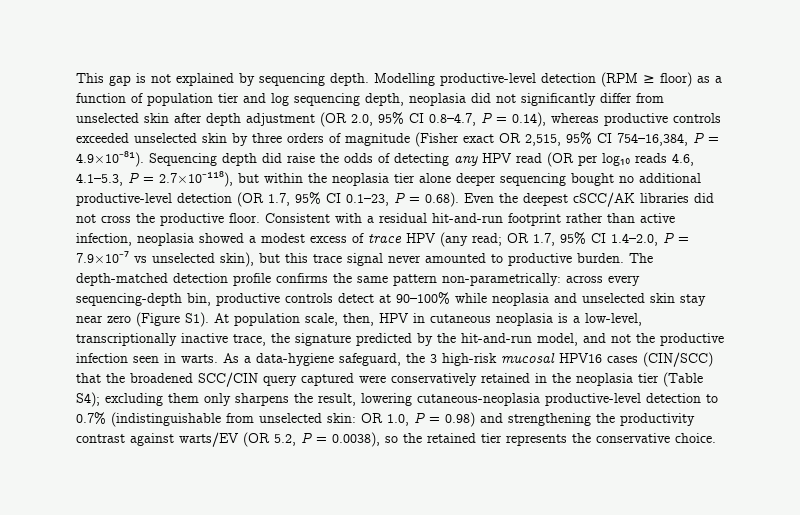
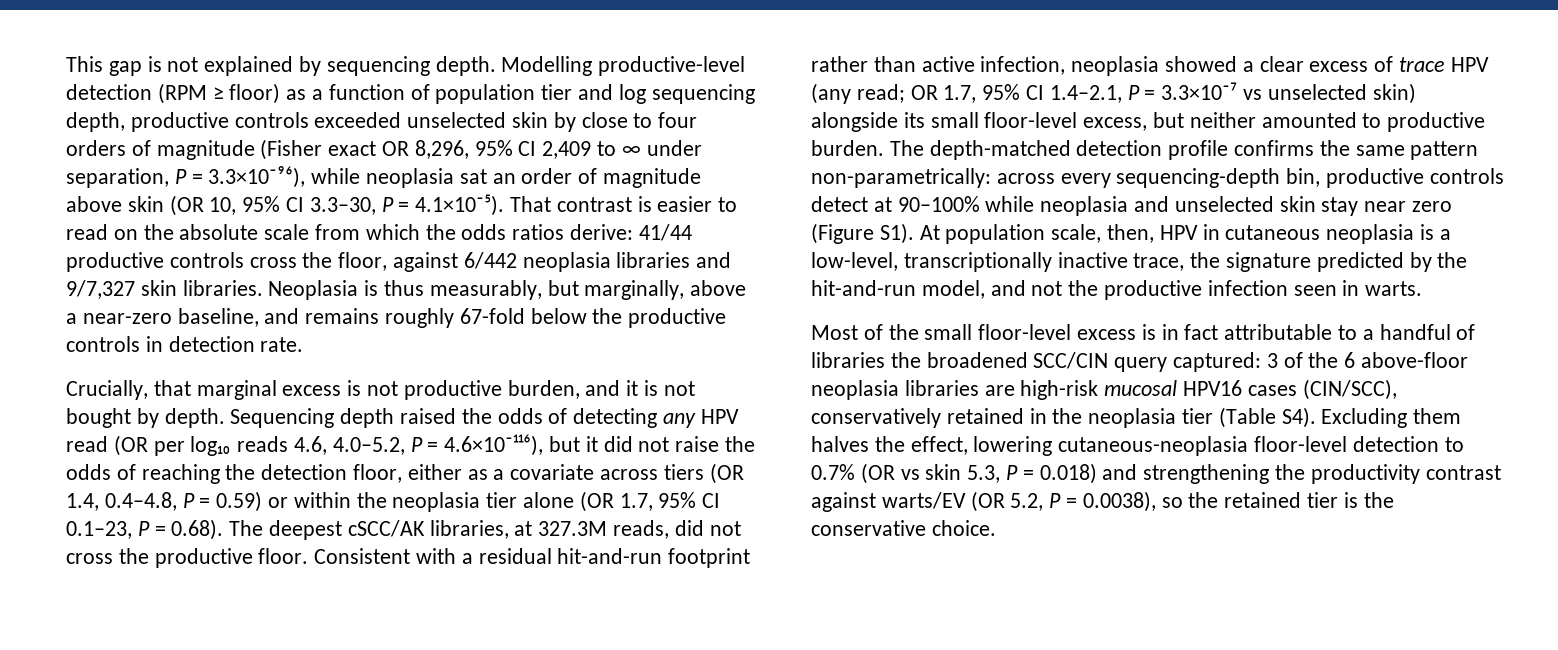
[409,93,664,106] [76,112,599,127] neoplasia did not significantly differ from unselected skin after depth adjustment (OR 2.0, 95% CI 0.8–4.7, P = 0.14), whereas -> (125, 122) none
[252,133,282,143] three -> [581,112,698,128] close to four
[525,132,719,146] [76,151,315,167] 2,515, 95% CI 754–16,384, P = 4.9×10⁻⁸¹). Sequencing depth did raise -> [414,140,702,159] [66,166,702,188] [66,194,738,216] [66,224,692,241] [66,252,732,272] [66,280,747,300] [66,308,727,328] [66,336,304,352] [66,380,695,400] [66,408,457,428] 8,296, 95% CI 2,409 to ∞ under separation, P = 3.3×10⁻⁹⁶), while neoplasia sat an order of magnitude above skin (OR 10, 95% CI 3.3–30, P = 4.1×10⁻⁵). That contrast is easier to read on the absolute scale from which the odds ratios derive: 41/44 productive controls cross the floor, against 6/442 neoplasia libraries and 9/7,327 skin libraries. Neoplasia is thus measurably, but marginally, above a near-zero baseline, and remains roughly 67-fold below the productive controls in detection rate. // Crucially, that marginal excess is not productive burden, and it is not bought by depth. Sequencing depth raised
[76,171,259,187] 4.1–5.3, P = 2.7×10⁻¹¹⁸), but -> [332,434,756,456] [66,463,744,484] [66,491,289,512] 4.0–5.2, P = 4.6×10⁻¹¹⁶), but it did not raise the odds of reaching the detection floor, either as a covariate across tiers (OR 1.4, 0.4–4.8, P = 0.59) or
[456,173,701,186] [76,193,232,206] deeper sequencing bought no additional productive-level detection -> (575, 500) none
[464,192,689,207] Even the deepest cSCC/AK libraries -> [229,520,670,540] The deepest cSCC/AK libraries, at 327.3M reads,
[261,233,305,243] modest -> [1259,56,1304,72] clear
[611,232,689,246] [76,251,129,263] 1.4–2.0, P = 7.9×10⁻⁷ -> [1049,82,1238,103] 1.4–2.1, P = 3.3×10⁻⁷
[220,252,421,267] skin), but this trace signal never -> [1372,83,1416,104] [811,112,1256,132] skin) alongside its small floor-level excess, but neither
[223,352,713,367] [76,372,386,387] As a data-hygiene safeguard, the 3 high-risk mucosal HPV16 cases (CIN/SCC) that the broadened SCC/CIN query captured were -> [811,324,1476,340] [811,352,1469,372] [811,379,1397,400] // Most of the small floor-level excess is in fact attributable to a handful of libraries the broadened SCC/CIN query captured: 3 of the 6 above-floor neoplasia libraries are high-risk mucosal HPV16 cases (CIN/SCC),
[76,392,356,407] S4); excluding them only sharpens the result, -> [1281,407,1462,428] [811,436,968,455] S4). Excluding them halves the effect,
[545,393,641,406] productive-level -> [1254,436,1348,452] floor-level
[111,412,475,427] (indistinguishable from unselected skin: OR 1.0, P = 0.98) -> [860,463,1097,484] (OR vs skin 5.3, P = 0.018)
[506,434,567,446] represents -> [1343,492,1358,508] is

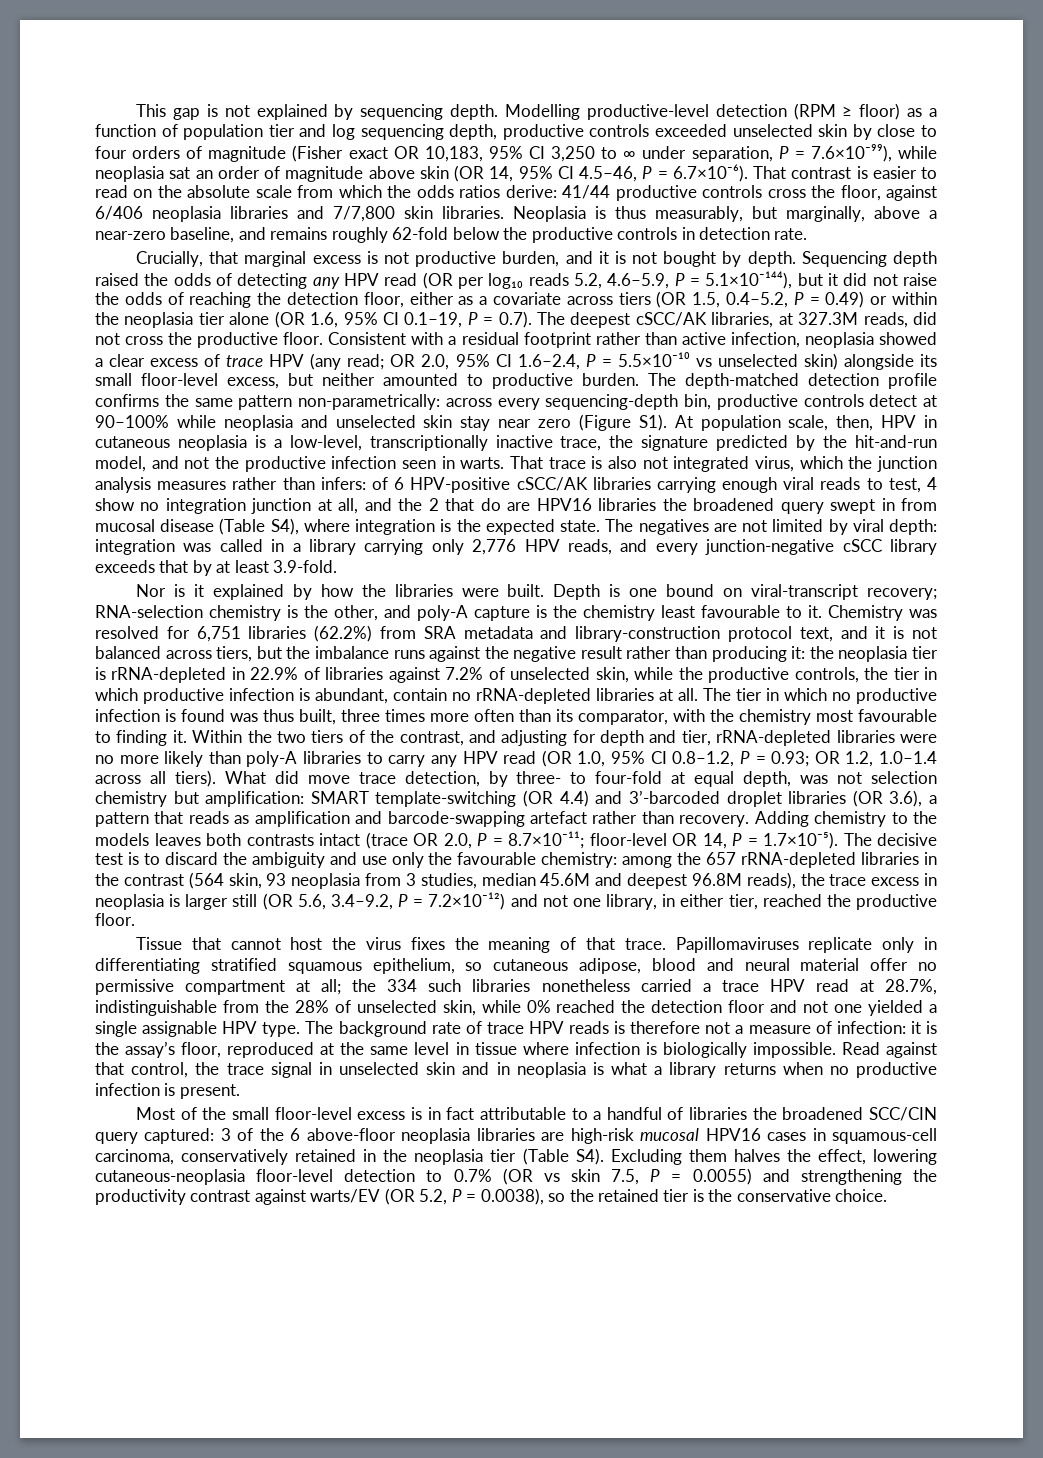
[414,140,592,159] 8,296, 95% CI 2,409 -> [424,146,596,162] 10,183, 95% CI 3,250
[208,166,306,188] 3.3×10⁻⁹⁶), -> [810,144,892,162] 7.6×10⁻⁹⁹),
[209,194,505,216] 10, 95% CI 3.3–30, P = 4.1×10⁻⁵). -> [489,164,748,182] 14, 95% CI 4.5–46, P = 6.7×10⁻⁶).
[463,252,517,269] 6/442 -> [95,206,143,220] 6/406
[66,280,135,299] 9/7,327 -> [333,206,395,222] 7/7,800
[459,308,525,324] 67-fold -> [392,227,449,240] 62-fold
[294,434,544,456] 4.6, 4.0–5.2, P = 4.6×10⁻¹¹⁶), -> [574,271,793,289] 5.2, 4.6–5.9, P = 5.1×10⁻¹⁴⁴),
[66,491,263,512] 1.4, 0.4–4.8, P = 0.59) -> [692,291,865,308] 1.5, 0.4–5.2, P = 0.49)
[619,492,721,511] [66,519,224,540] 1.7, 95% CI 0.1–23, P = 0.68). -> [310,311,532,328] 1.6, 95% CI 0.1–19, P = 0.7).
[557,548,663,564] hit-and-run -> (519, 338) none
[943,82,1238,103] 1.7, 95% CI 1.4–2.1, P = 3.3×10⁻⁷ -> [421,352,690,370] 2.0, 95% CI 1.6–2.4, P = 5.5×10⁻¹⁰
(1423, 288) none -> [510,456,937,472] [95,477,937,493] [95,498,938,514] [95,518,938,535] [95,539,937,555] [95,560,338,576] [136,584,938,600] [95,605,937,621] [95,625,937,642] [95,646,939,662] [95,667,938,683] [95,688,937,704] [95,709,937,725] [95,730,938,746] [95,750,937,767] [95,770,938,787] [95,790,938,807] [95,811,938,827] [95,831,937,849] [95,852,938,868] [95,872,938,889] [95,892,937,910] [95,913,135,926] [136,937,937,953] [95,958,938,974] [95,979,938,995] [95,1000,938,1016] [95,1021,937,1037] [95,1041,937,1058] [95,1062,937,1078] [95,1083,240,1099] That trace is also not integrated virus, which the junction analysis measures rather than infers: of 6 HPV-positive cSCC/AK libraries carrying enough viral reads to test, 4 show no integration junction at all, and the 2 that do are HPV16 libraries the broadened query swept in from mucosal disease (Table S4), where integration is the expected state. The negatives are not limited by viral depth: integration was called in a library carrying only 2,776 HPV reads, and every junction-negative cSCC library exceeds that by at least 3.9-fold. // Nor is it explained by how the libraries were built. Depth is one bound on viral-transcript recovery; RNA-selection chemistry is the other, and poly-A capture is the chemistry least favourable to it. Chemistry was resolved for 6,751 libraries (62.2%) from SRA metadata and library-construction protocol text, and it is not balanced across tiers, but the imbalance runs against the negative result rather than producing it: the neoplasia tier is rRNA-depleted in 22.9% of libraries against 7.2% of unselected skin, while the productive controls, the tier in which productive infection is abundant, contain no rRNA-depleted libraries at all. The tier in which no productive infection is found was thus built, three times more often than its comparator, with the chemistry most favourable to finding it. Within the two tiers of the contrast, and adjusting for depth and tier, rRNA-depleted libraries were no more likely than poly-A libraries to carry any HPV read (OR 1.0, 95% CI 0.8–1.2, P = 0.93; OR 1.2, 1.0–1.4 across all tiers). What did move trace detection, by three- to four-fold at equal depth, was not selection chemistry but amplification: SMART template-switching (OR 4.4) and 3’-barcoded droplet libraries (OR 3.6), a pattern that reads as amplification and barcode-swapping artefact rather than recovery. Adding chemistry to the models leaves both contrasts intact (trace OR 2.0, P = 8.7×10⁻¹¹; floor-level OR 14, P = 1.7×10⁻⁵). The decisive test is to discard the ambiguity and use only the favourable chemistry: among the 657 rRNA-depleted libraries in the contrast (564 skin, 93 neoplasia from 3 studies, median 45.6M and deepest 96.8M reads), the trace excess in neoplasia is larger still (OR 5.6, 3.4–9.2, P = 7.2×10⁻¹²) and not one library, in either tier, reached the productive floor. // Tissue that cannot host the virus fixes the meaning of that trace. Papillomaviruses replicate only in differentiating stratified squamous epithelium, so cutaneous adipose, blood and neural material offer no permissive compartment at all; the 334 such libraries nonetheless carried a trace HPV read at 28.7%, indistinguishable from the 28% of unselected skin, while 0% reached the detection floor and not one yielded a single assignable HPV type. The background rate of trace HPV reads is therefore not a measure of infection: it is the assay’s floor, reproduced at the same level in tissue where infection is biologically impossible. Read against that control, the trace signal in unselected skin and in neoplasia is what a library returns when no productive infection is present.
[1302,379,1397,400] (CIN/SCC), -> [812,1128,938,1144] [95,1149,174,1165] in squamous-cell carcinoma,
[967,463,1097,484] 5.3, P = 0.018) -> [611,1168,752,1185] 7.5, P = 0.0055)

